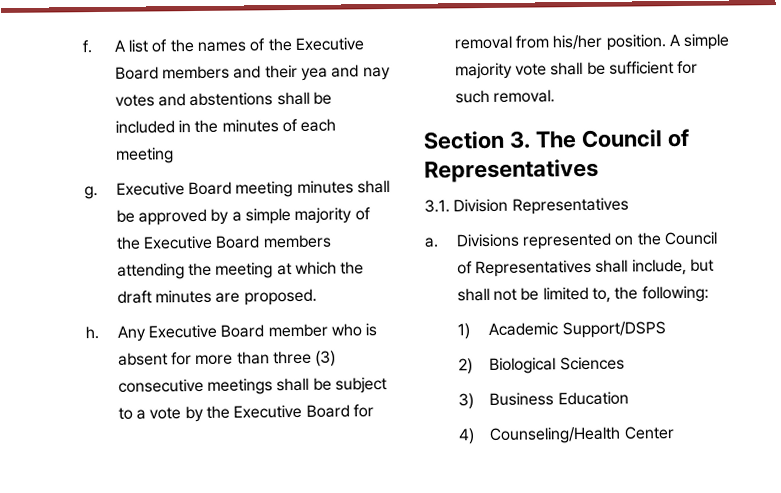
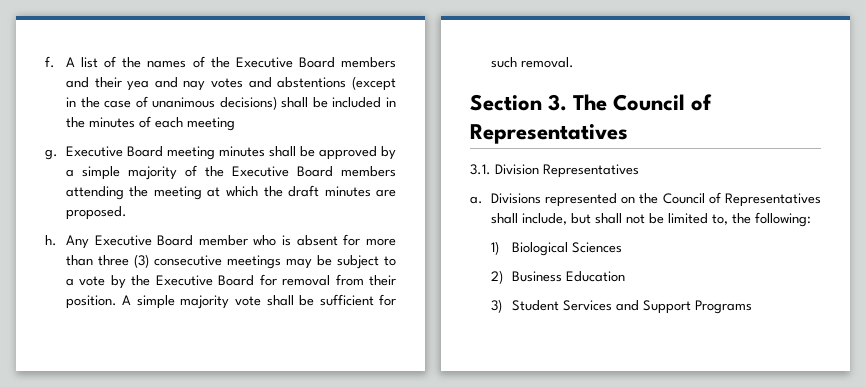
(274, 99) none -> [352,76,397,91] [65,96,277,110] (except in the case of unanimous decisions)
[276,377,310,392] shall -> [285,258,312,269] may
[552,34,603,50] his/her -> [369,275,396,286] their
[488,321,666,339] [457,358,473,375] Academic Support/DSPS // 2) -> (499, 248) none
[457,393,474,410] 3) -> [490,270,503,284] 2)
[457,426,674,445] 4) Counseling/Health Center -> [490,299,752,314] 3) Student Services and Support Programs

